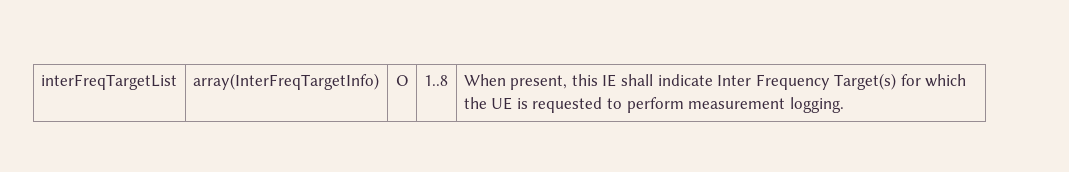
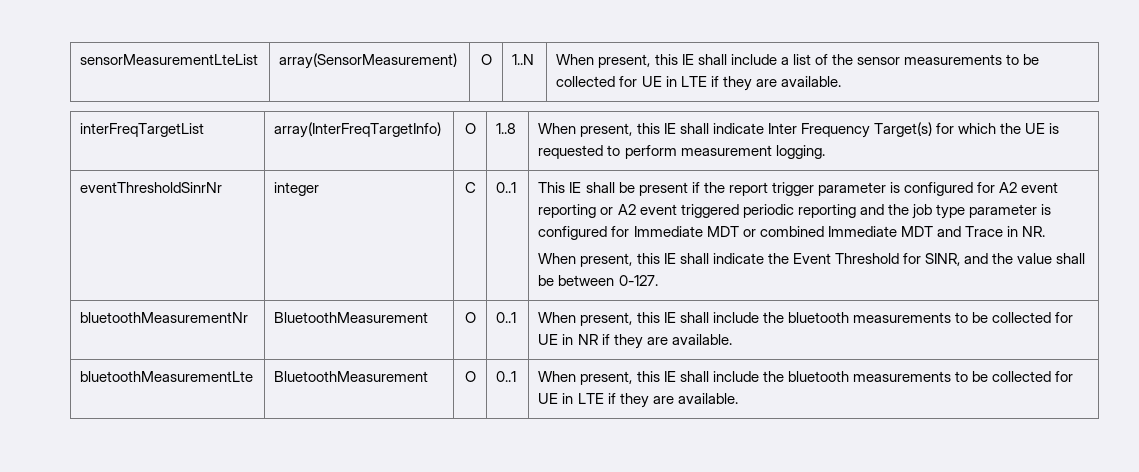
(40, 82) none -> [80,54,259,65] [279,53,458,69] [480,54,492,65] [512,54,535,65] [556,54,1040,68] [556,76,841,91] sensorMeasurementLteList | array(SensorMeasurement) | O | 1..N | When present, this IE shall include a list of the sensor measurements to be collected for UE in LTE if they are available. //
(844, 105) none -> [80,182,223,193] [274,182,320,196] [464,182,476,193] [496,182,517,193] [538,182,1059,196] [538,204,1052,219] [538,226,1045,240] [538,253,1086,267] [538,275,658,286] [80,312,249,323] [274,312,429,323] [464,312,476,323] [496,312,517,323] [538,312,1074,326] [538,334,732,349] [80,371,254,382] [274,371,429,382] [464,371,476,382] [496,371,517,382] [538,371,1074,385] [538,393,738,408] // eventThresholdSinrNr | integer | C | 0..1 | This IE shall be present if the report trigger parameter is configured for A2 event reporting or A2 event triggered periodic reporting and the job type parameter is configured for Immediate MDT or combined Immediate MDT and Trace in NR. // When present, this IE shall indicate the Event Threshold for SINR, and the value shall be between 0-127. // bluetoothMeasurementNr | BluetoothMeasurement | O | 0..1 | When present, this IE shall include the bluetooth measurements to be collected for UE in NR if they are available. // bluetoothMeasurementLte | BluetoothMeasurement | O | 0..1 | When present, this IE shall include the bluetooth measurements to be collected for UE in LTE if they are available.

